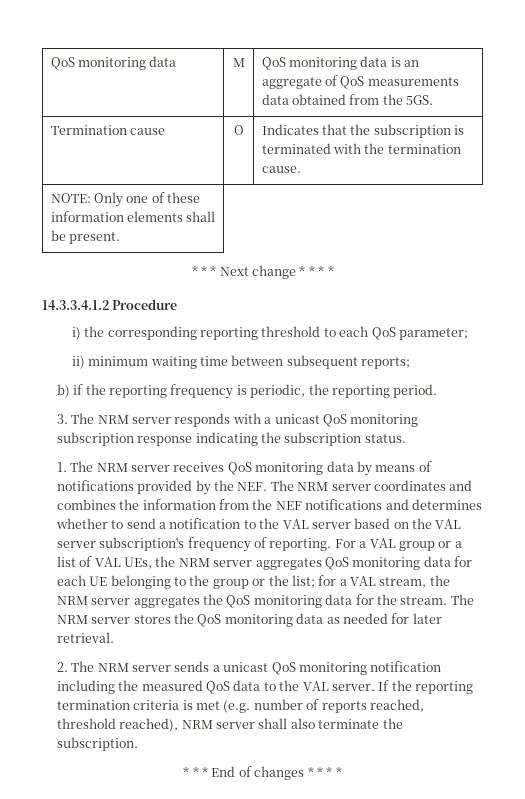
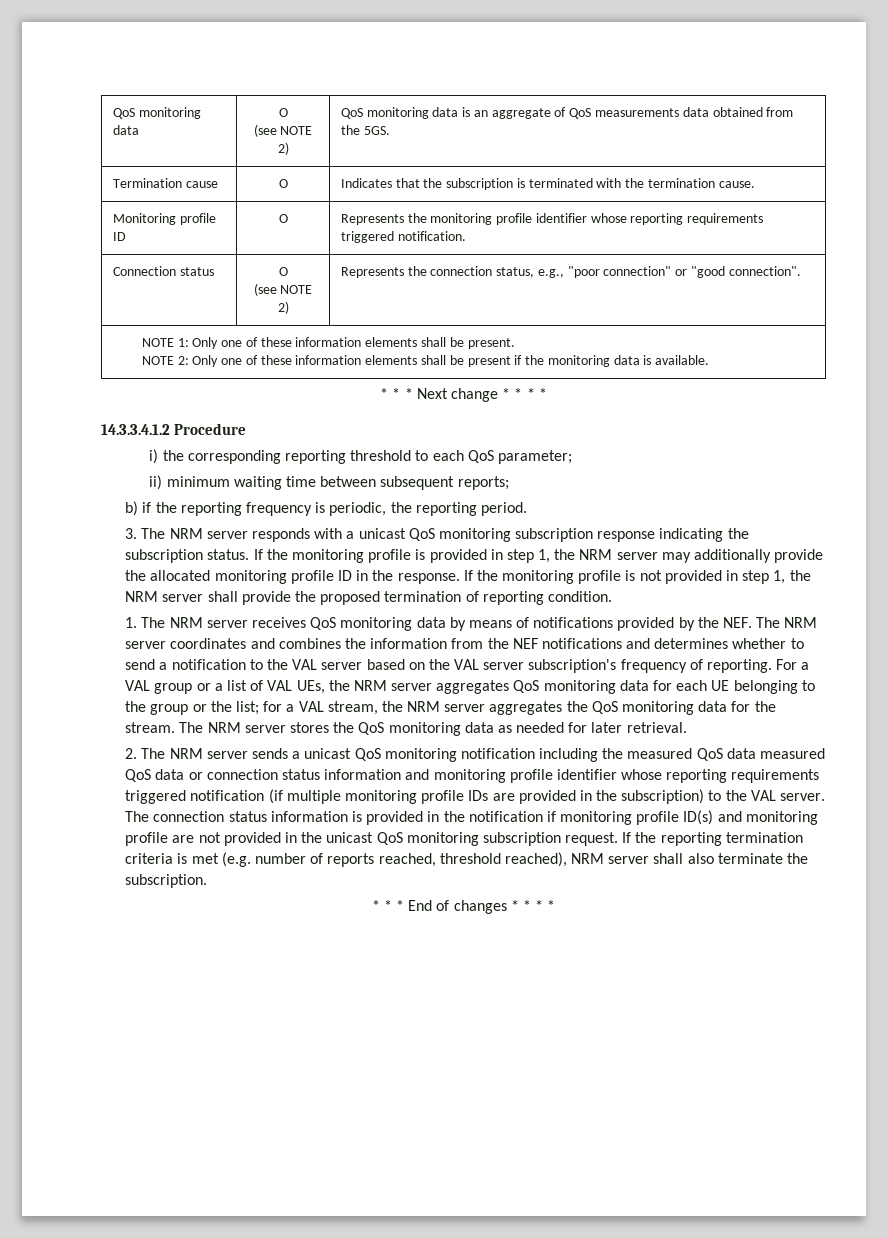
[232,58,245,67] M -> [278,108,288,117] [253,124,313,137] [277,142,289,155] O // (see NOTE 2)
[50,193,91,203] NOTE: -> [112,213,216,225] [112,232,126,241] [278,214,288,223] [340,213,764,225] [340,231,466,243] [112,266,214,276] [278,267,288,276] [253,283,313,296] [277,301,289,314] [340,266,801,278] [141,338,189,347] Monitoring profile ID | O | Represents the monitoring profile identifier whose reporting requirements triggered notification. // Connection status | O // (see NOTE 2) | Represents the connection status, e.g., "poor connection" or "good connection". // NOTE 1:
(120, 238) none -> [141,355,710,367] // NOTE 2: Only one of these information elements shall be present if the monitoring data is available.
(406, 438) none -> [253,549,824,563] [125,570,811,584] [125,591,612,605] If the monitoring profile is provided in step 1, the NRM server may additionally provide the allocated monitoring profile ID in the response. If the monitoring profile is not provided in step 1, the NRM server shall provide the proposed termination of reporting condition.
[263,680,375,691] to the VAL server. -> [759,748,825,759] [125,769,820,783] [125,789,825,804] [125,810,818,825] [125,832,619,846] measured QoS data or connection status information and monitoring profile identifier whose reporting requirements triggered notification (if multiple monitoring profile IDs are provided in the subscription) to the VAL server. The connection status information is provided in the notification if monitoring profile ID(s) and monitoring profile are not provided in the unicast QoS monitoring subscription request.

